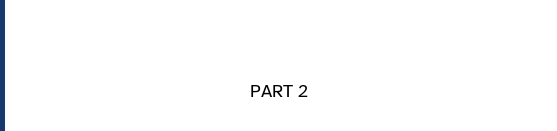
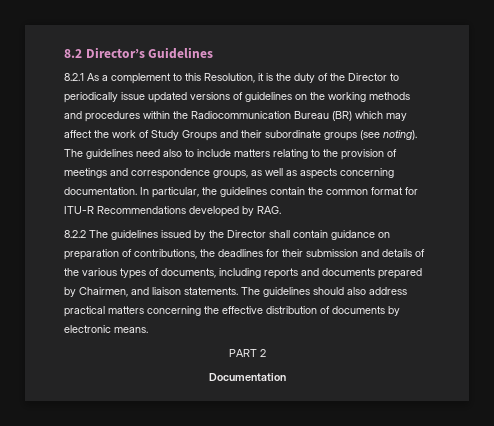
(249, 91) none -> [64,47,214,59] [64,73,399,84] [64,92,410,103] [64,111,407,122] [64,130,417,141] [64,149,397,160] [64,168,394,179] [64,187,418,198] [64,206,281,217] [64,230,390,240] [64,249,425,260] [64,268,422,279] [64,287,407,297] [64,306,400,317] [64,325,148,333] 8.2 Director’s Guidelines // 8.2.1 As a complement to this Resolution, it is the duty of the Director to periodically issue updated versions of guidelines on the working methods and procedures within the Radiocommunication Bureau (BR) which may affect the work of Study Groups and their subordinate groups (see noting). The guidelines need also to include matters relating to the provision of meetings and correspondence groups, as well as aspects concerning documentation. In particular, the guidelines contain the common format for ITU-R Recommendations developed by RAG. // 8.2.2 The guidelines issued by the Director shall contain guidance on preparation of contributions, the deadlines for their submission and details of the various types of documents, including reports and documents prepared by Chairmen, and liaison statements. The guidelines should also address practical matters concerning the effective distribution of documents by electronic means. //
(308, 91) none -> [208,373,286,381] // Documentation

